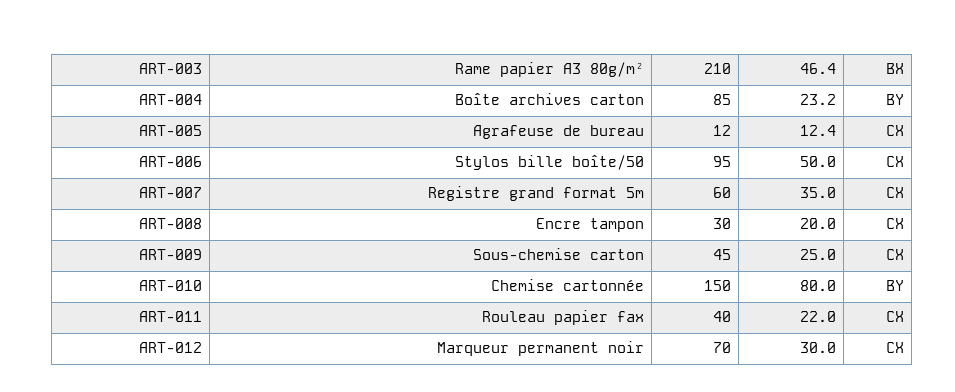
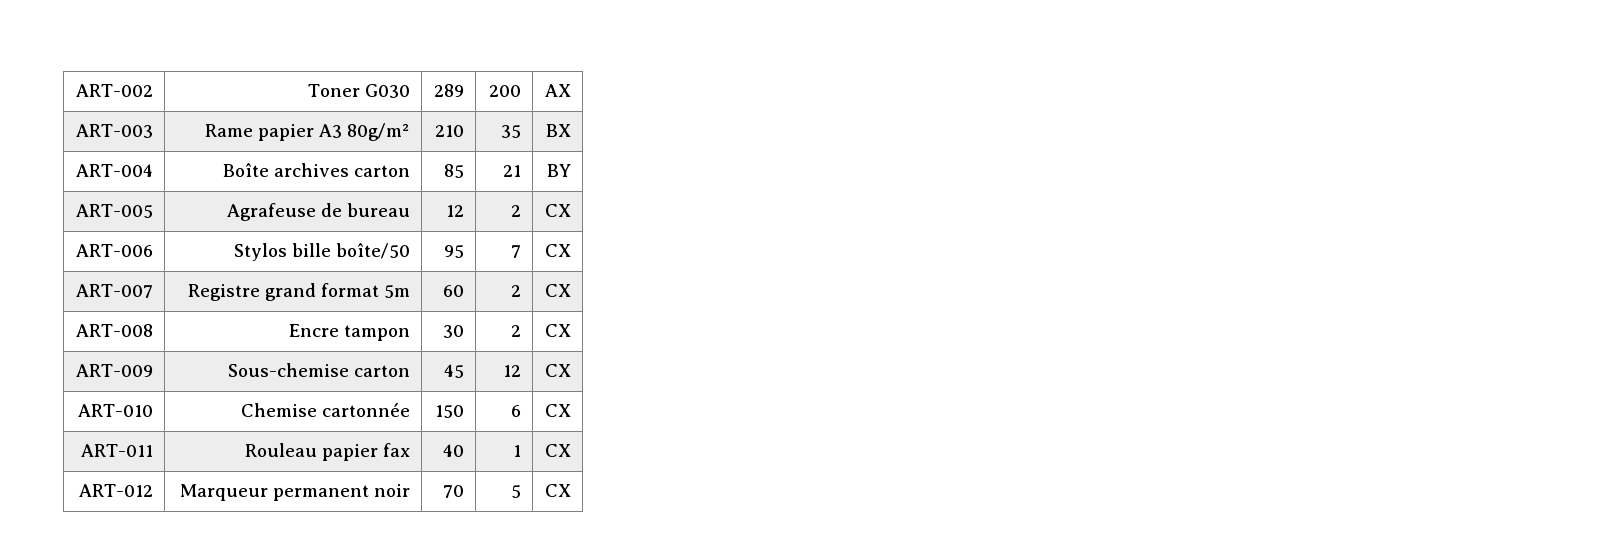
(139, 68) none -> [76,84,154,97] [308,84,411,98] [434,84,465,97] [489,85,522,97] [545,84,572,97] ART-002 | Toner G030 | 289 | 200 | AX //
[800,63,837,74] 46.4 -> [501,125,522,138] 35
[800,94,837,105] 23.2 -> [503,165,522,177] 21
[800,125,837,136] 12.4 -> [511,205,522,217] 2
[800,156,837,167] 50.0 -> [511,245,522,258] 7
[800,187,837,198] 35.0 -> [511,285,522,297] 2
[800,218,837,229] 20.0 -> [511,325,522,337] 2
[800,249,837,260] 25.0 -> [503,365,522,377] 12
[800,280,837,291] [886,280,905,291] 80.0 | BY -> [511,405,522,417] [545,404,572,417] 6 | CX
[800,311,837,322] 22.0 -> [513,445,522,457] 1
[800,342,837,353] 30.0 -> [511,485,522,498] 5

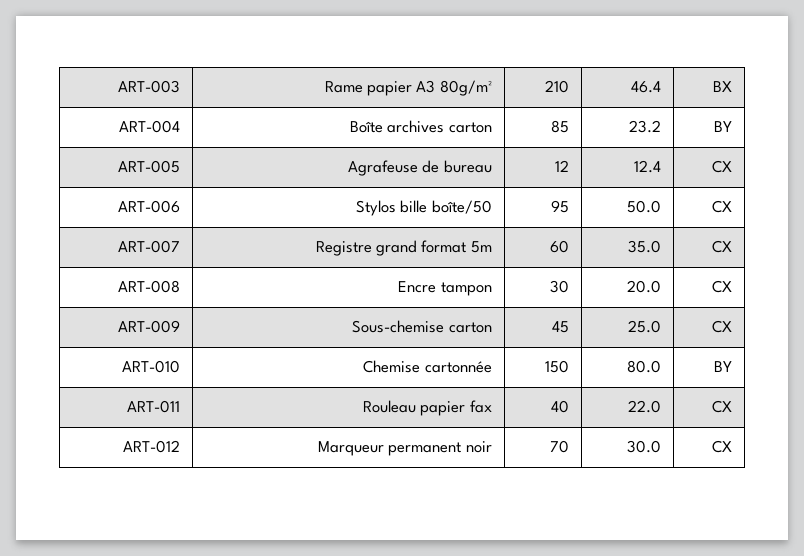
[76,84,154,97] [308,84,411,98] [434,84,465,97] [489,85,522,97] [545,84,572,97] ART-002 | Toner G030 | 289 | 200 | AX // -> (117, 86) none
[501,125,522,138] 35 -> [630,81,661,93] 46.4
[503,165,522,177] 21 -> [628,120,661,133] 23.2
[511,205,522,217] 2 -> [633,160,661,173] 12.4
[511,245,522,258] 7 -> [626,200,661,213] 50.0
[511,285,522,297] 2 -> [627,240,661,253] 35.0
[511,325,522,337] 2 -> [626,280,661,293] 20.0
[503,365,522,377] 12 -> [627,320,661,333] 25.0
[511,405,522,417] [545,404,572,417] 6 | CX -> [626,360,661,373] [713,361,732,372] 80.0 | BY
[513,445,522,457] 1 -> [627,400,661,413] 22.0
[511,485,522,498] 5 -> [626,440,661,453] 30.0

